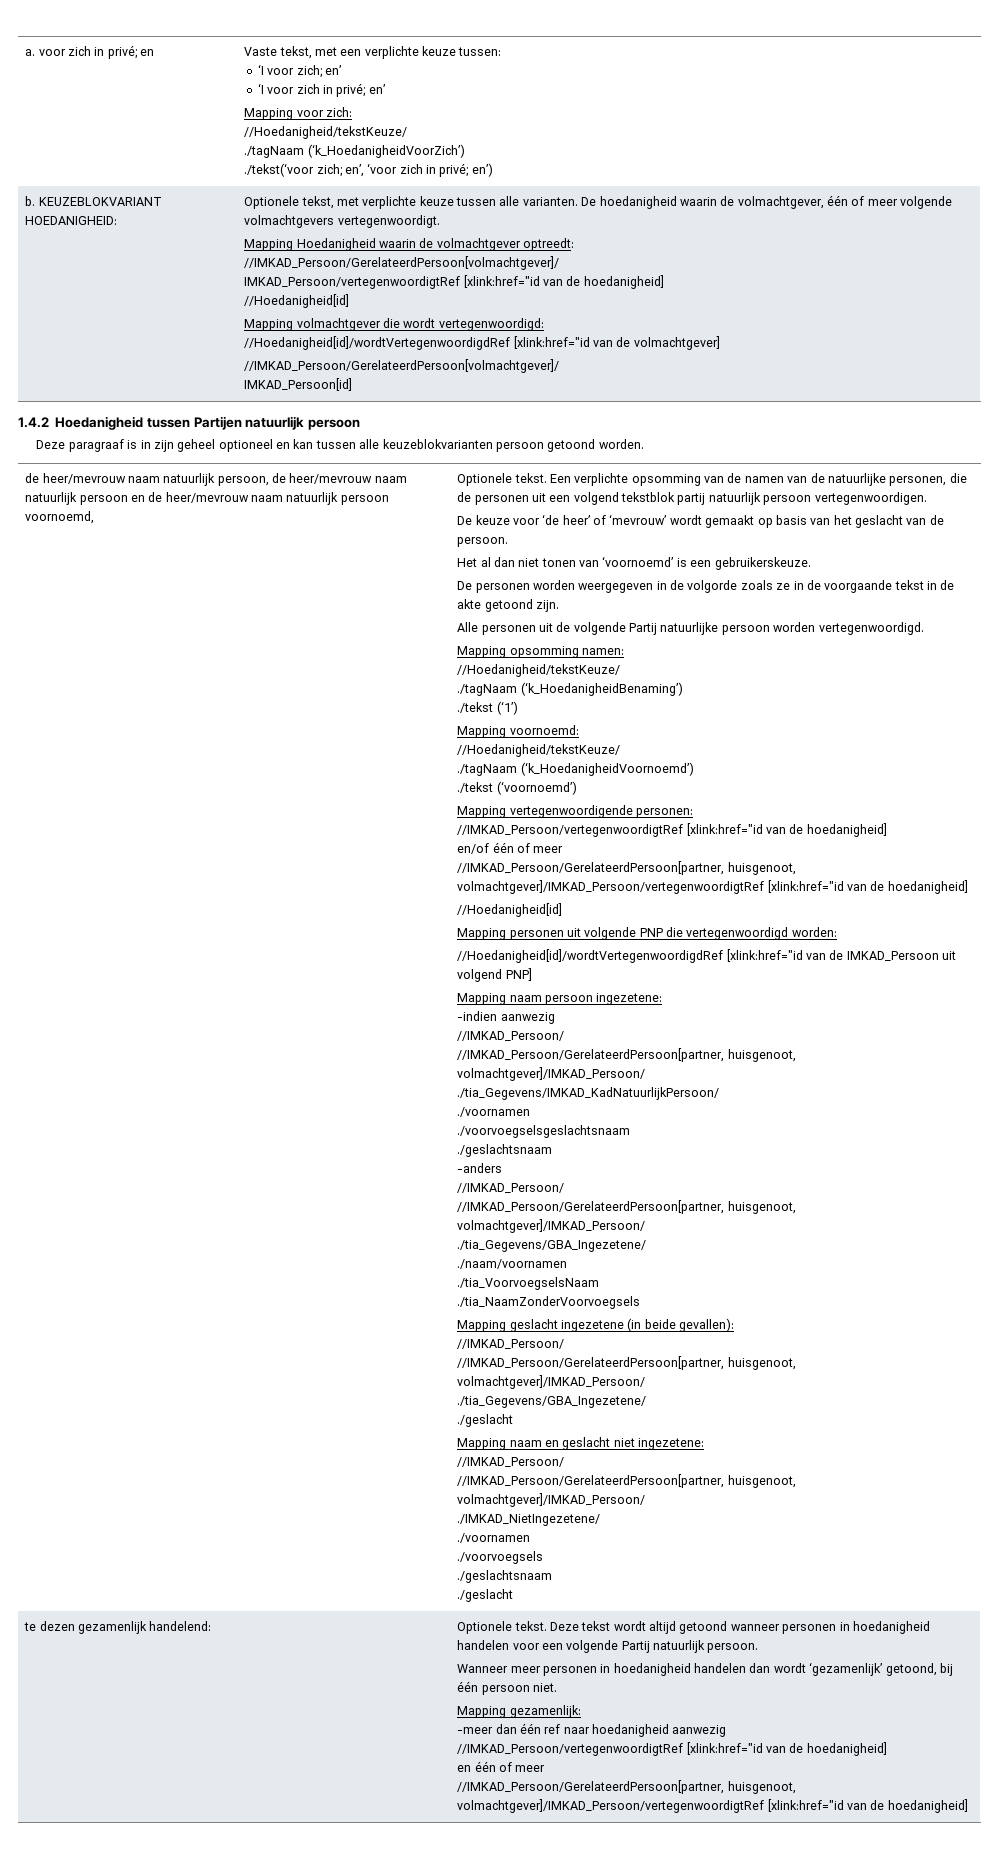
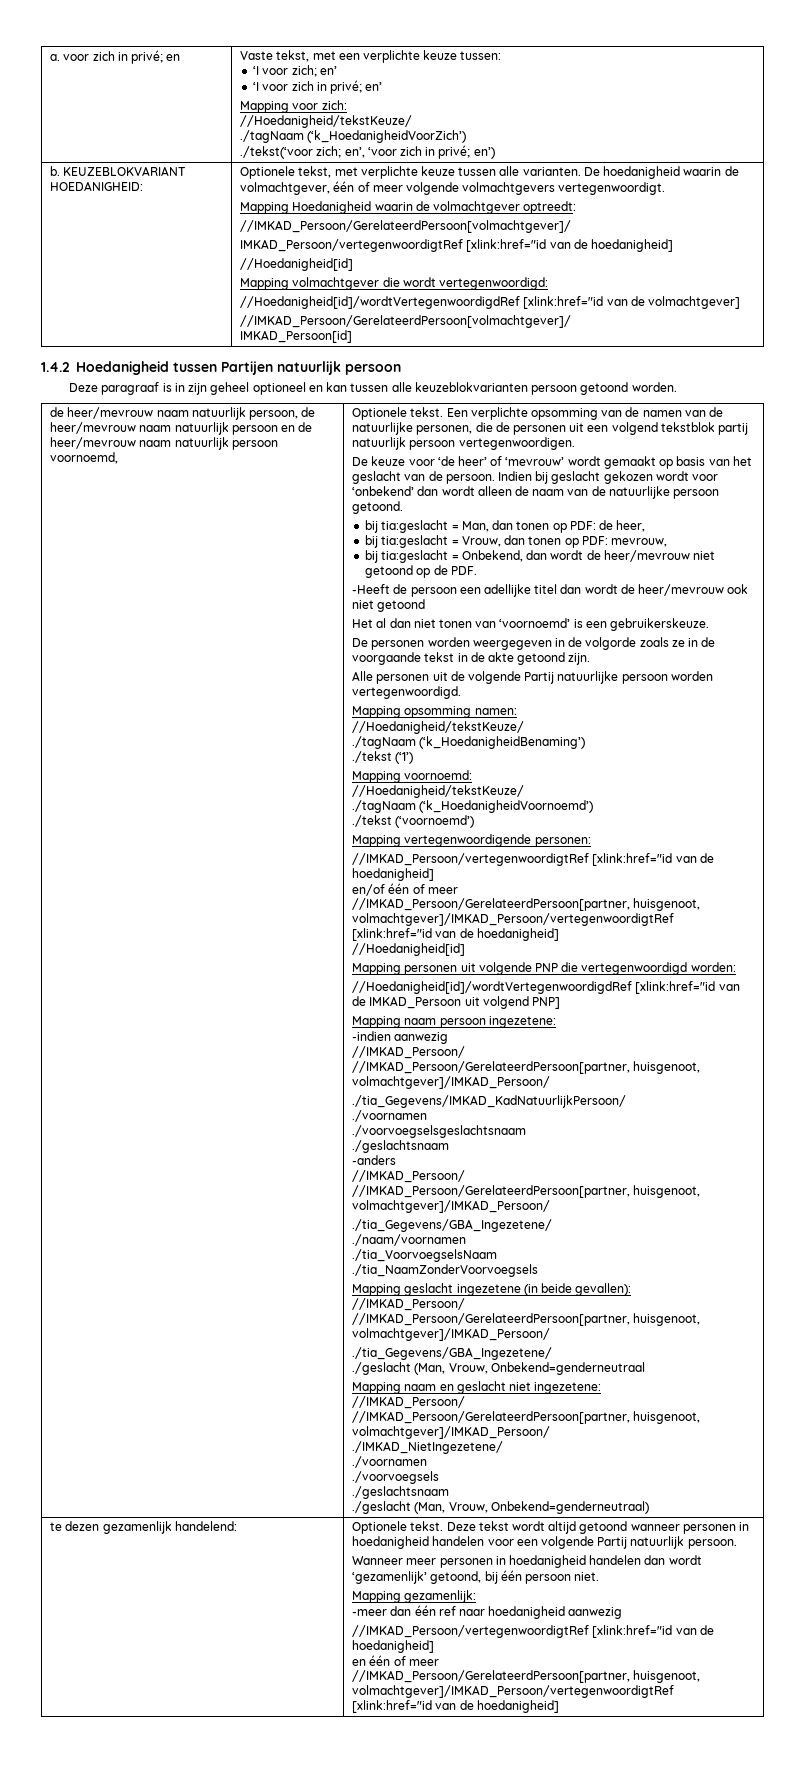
(509, 542) none -> [498,471,719,484] [352,486,720,499] [352,501,404,514] [365,520,646,533] [365,535,668,548] [365,550,716,563] [365,565,477,578] [352,584,749,597] [352,599,426,612] Indien bij geslacht gekozen wordt voor ‘onbekend’ dan wordt alleen de naam van de natuurlijke persoon getoond. // bij tia:geslacht = Man, dan tonen op PDF: de heer, // bij tia:geslacht = Vrouw, dan tonen op PDF: mevrouw, // bij tia:geslacht = Onbekend, dan wordt de heer/mevrouw niet getoond op de PDF. // -Heeft de persoon een adellijke titel dan wordt de heer/mevrouw ook niet getoond
(514, 1420) none -> [414,1362,645,1375] (Man, Vrouw, Onbekend=genderneutraal
(514, 1595) none -> [414,1501,649,1514] (Man, Vrouw, Onbekend=genderneutraal)

